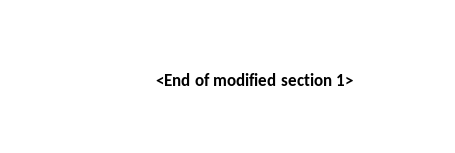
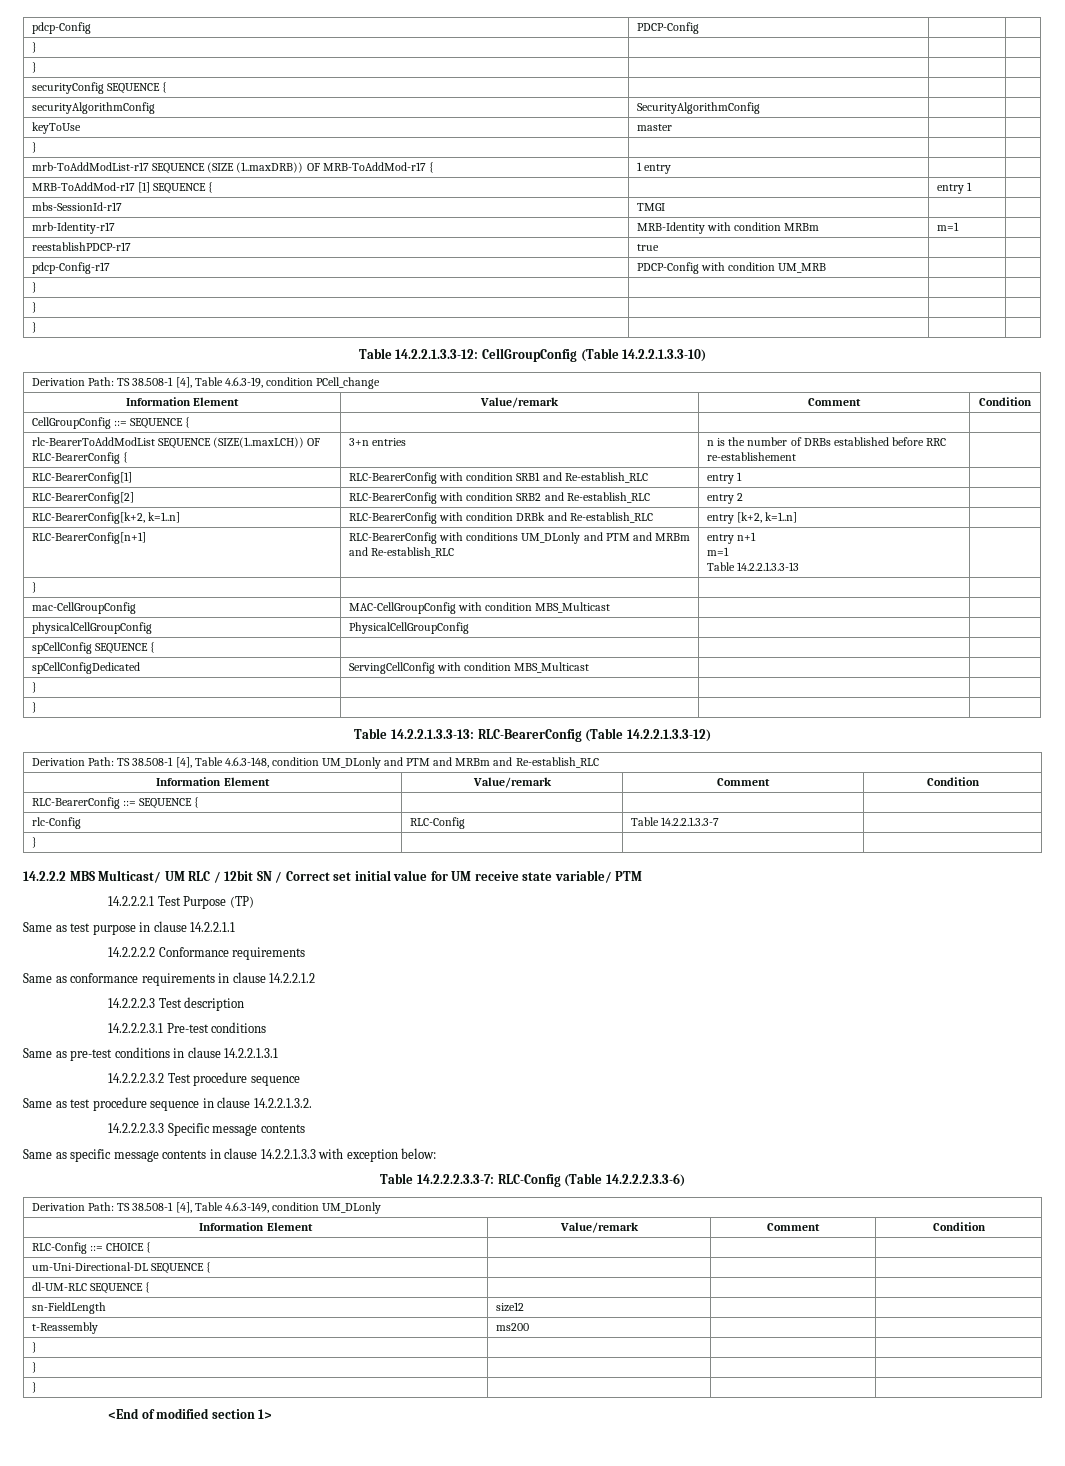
(155, 79) none -> [32,22,92,34] [637,22,700,34] [32,42,38,53] [32,62,38,73] [32,82,168,94] [32,102,156,114] [637,102,761,114] [32,122,82,134] [637,124,673,131] [32,142,38,153] [32,162,434,174] [637,162,672,174] [32,182,214,194] [937,182,973,194] [32,202,123,211] [637,203,666,211] [32,222,116,234] [637,222,820,234] [937,222,960,231] [32,242,132,251] [637,244,660,251] [32,262,111,274] [637,262,827,274] [32,282,38,293] [32,302,38,313] [32,322,38,333] [358,348,707,362] [32,377,380,389] [125,397,240,406] [479,397,559,408] [808,398,861,406] [979,397,1032,406] [32,417,191,429] [32,437,321,449] [32,452,129,464] [349,438,407,446] [707,437,946,446] [707,452,797,461] [32,472,133,484] [349,472,648,484] [707,472,743,484] [32,492,135,504] [349,492,650,504] [707,493,744,504] [32,512,181,524] [349,512,653,524] [707,512,798,524] [32,532,147,544] [349,532,690,544] [349,547,455,558] [707,532,757,544] [707,547,730,556] [707,562,800,571] [32,582,38,593] [32,602,137,614] [349,602,611,614] [32,622,153,634] [349,622,470,634] [32,642,156,654] [32,662,141,674] [349,662,590,674] [32,682,38,693] [32,702,38,713] [354,728,711,742] [32,757,599,769] [156,777,270,786] [472,777,552,788] [717,778,770,786] [926,777,980,786] [32,797,200,809] [32,817,82,829] [410,817,466,829] [631,817,720,826] [32,837,38,848] [23,870,643,883] [108,896,254,909] [23,921,236,935] [108,947,306,960] [23,972,316,986] [108,997,245,1011] [108,1022,267,1033] [23,1047,279,1061] [108,1072,300,1086] [23,1097,312,1111] [108,1123,305,1136] [23,1148,437,1162] [380,1173,685,1187] [32,1202,381,1214] [199,1222,313,1231] [559,1222,639,1233] [767,1223,820,1231] [932,1222,986,1231] [32,1242,152,1254] [32,1262,212,1274] [32,1282,151,1294] [32,1302,107,1314] [496,1302,525,1312] [32,1322,99,1334] [496,1323,530,1331] [32,1342,38,1353] [32,1362,38,1373] [32,1382,38,1393] pdcp-Config | PDCP-Config | | // } | | | // } | | | // securityConfig SEQUENCE { | | | // securityAlgorithmConfig | SecurityAlgorithmConfig | | // keyToUse | master | | // } | | | // mrb-ToAddModList-r17 SEQUENCE (SIZE (1..maxDRB)) OF MRB-ToAddMod-r17 { | 1 entry | | // MRB-ToAddMod-r17 [1] SEQUENCE { | | entry 1 | // mbs-SessionId-r17 | TMGI | | // mrb-Identity-r17 | MRB-Identity with condition MRBm | m=1 | // reestablishPDCP-r17 | true | | // pdcp-Config-r17 | PDCP-Config with condition UM_MRB | | // } | | | // } | | | // } | | | // Table 14.2.2.1.3.3-12: CellGroupConfig (Table 14.2.2.1.3.3-10) // Derivation Path: TS 38.508-1 [4], Table 4.6.3-19, condition PCell_change // Information Element | Value/remark | Comment | Condition // CellGroupConfig ::= SEQUENCE { | | | // rlc-BearerToAddModList SEQUENCE (SIZE(1..maxLCH)) OF RLC-BearerConfig { | 3+n entries | n is the number of DRBs established before RRC re-establishement | // RLC-BearerConfig[1] | RLC-BearerConfig with condition SRB1 and Re-establish_RLC | entry 1 | // RLC-BearerConfig[2] | RLC-BearerConfig with condition SRB2 and Re-establish_RLC | entry 2 | // RLC-BearerConfig[k+2, k=1..n] | RLC-BearerConfig with condition DRBk and Re-establish_RLC | entry [k+2, k=1..n] | // RLC-BearerConfig[n+1] | RLC-BearerConfig with conditions UM_DLonly and PTM and MRBm and Re-establish_RLC | entry n+1 // m=1 // Table 14.2.2.1.3.3-13 | // } | | | // mac-CellGroupConfig | MAC-CellGroupConfig with condition MBS_Multicast | | // physicalCellGroupConfig | PhysicalCellGroupConfig | | // spCellConfig SEQUENCE { | | | // spCellConfigDedicated | ServingCellConfig with condition MBS_Multicast | | // } | | | // } | | | // Table 14.2.2.1.3.3-13: RLC-BearerConfig (Table 14.2.2.1.3.3-12) // Derivation Path: TS 38.508-1 [4], Table 4.6.3-148, condition UM_DLonly and PTM and MRBm and Re-establish_RLC // Information Element | Value/remark | Comment | Condition // RLC-BearerConfig ::= SEQUENCE { | | | // rlc-Config | RLC-Config | Table 14.2.2.1.3.3-7 | // } | | | // 14.2.2.2 MBS Multicast/ UM RLC / 12bit SN / Correct set initial value for UM receive state variable/ PTM // 14.2.2.2.1 Test Purpose (TP) // Same as test purpose in clause 14.2.2.1.1 // 14.2.2.2.2 Conformance requirements // Same as conformance requirements in clause 14.2.2.1.2 // 14.2.2.2.3 Test description // 14.2.2.2.3.1 Pre-test conditions // Same as pre-test conditions in clause 14.2.2.1.3.1 // 14.2.2.2.3.2 Test procedure sequence // Same as test procedure sequence in clause 14.2.2.1.3.2. // 14.2.2.2.3.3 Specific message contents // Same as specific message contents in clause 14.2.2.1.3.3 with exception below: // Table 14.2.2.2.3.3-7: RLC-Config (Table 14.2.2.2.3.3-6) // Derivation Path: TS 38.508-1 [4], Table 4.6.3-149, condition UM_DLonly // Information Element | Value/remark | Comment | Condition // RLC-Config ::= CHOICE { | | | // um-Uni-Directional-DL SEQUENCE { | | | // dl-UM-RLC SEQUENCE { | | | // sn-FieldLength | size12 | | // t-Reassembly | ms200 | | // } | | | // } | | | // } | | | //

